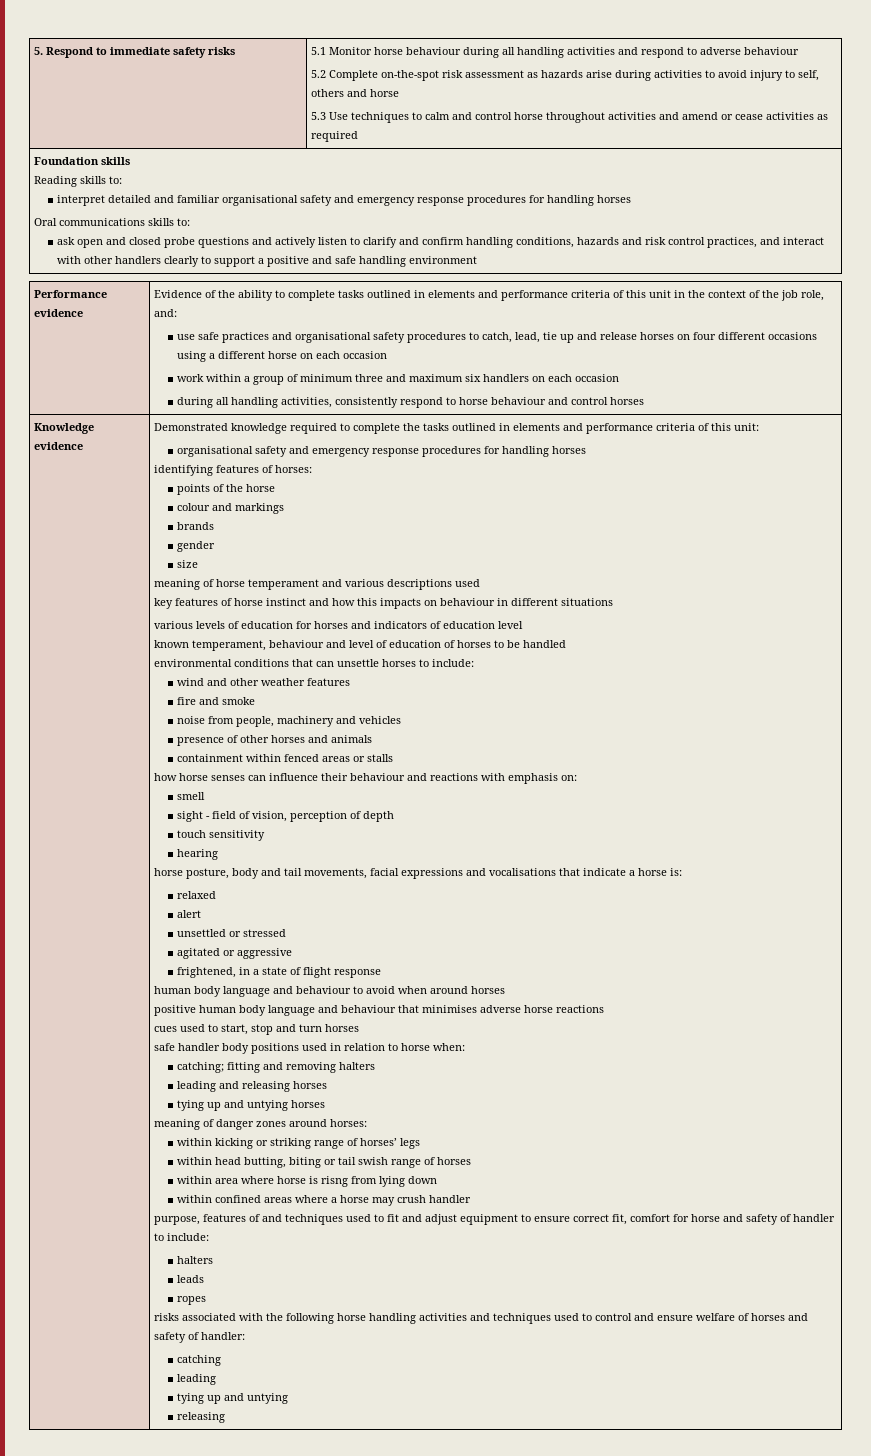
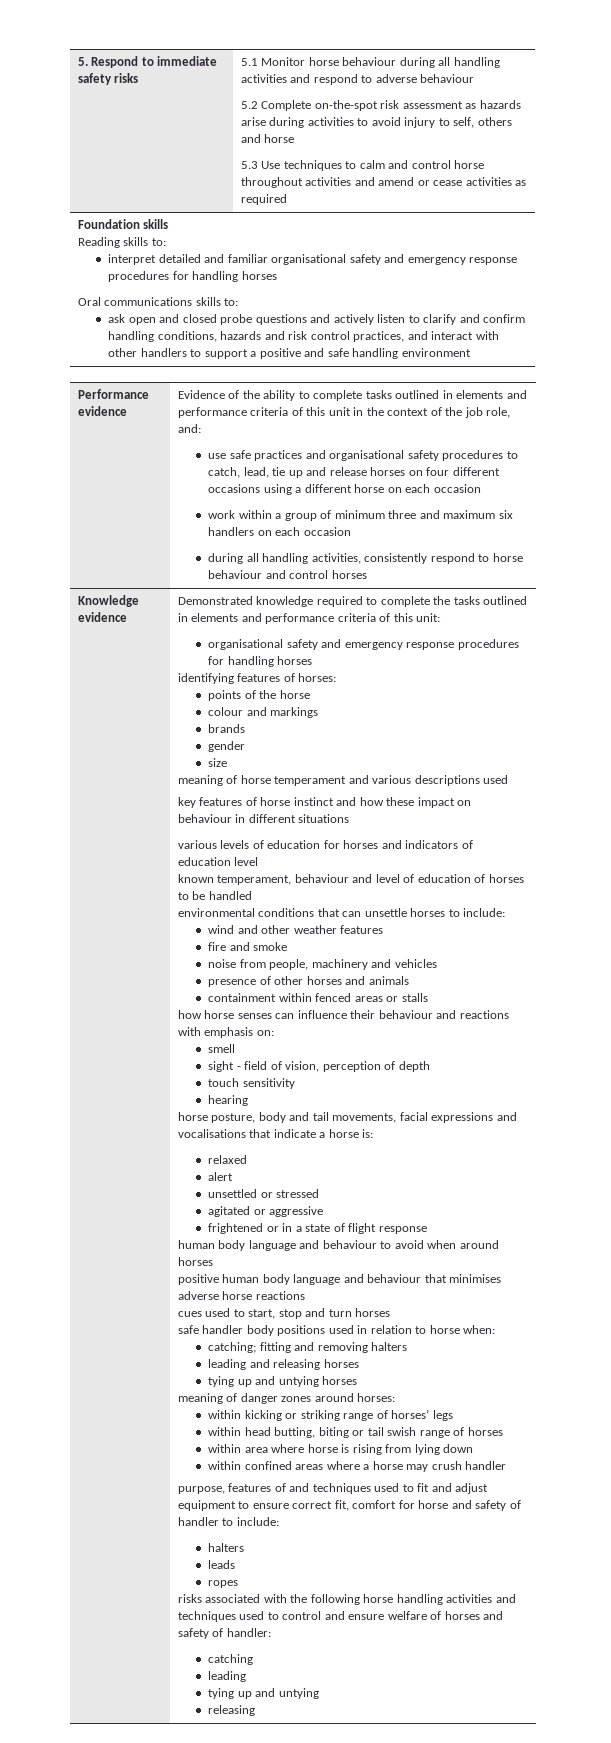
[164,256,200,267] clearly -> (187, 352) none
[356,598,421,609] this impacts -> [386,797,455,808] these impact
[177,967,237,978] frightened, -> [208,1223,279,1234] frightened or
[321,1176,349,1187] risng -> [352,1444,382,1455] rising

